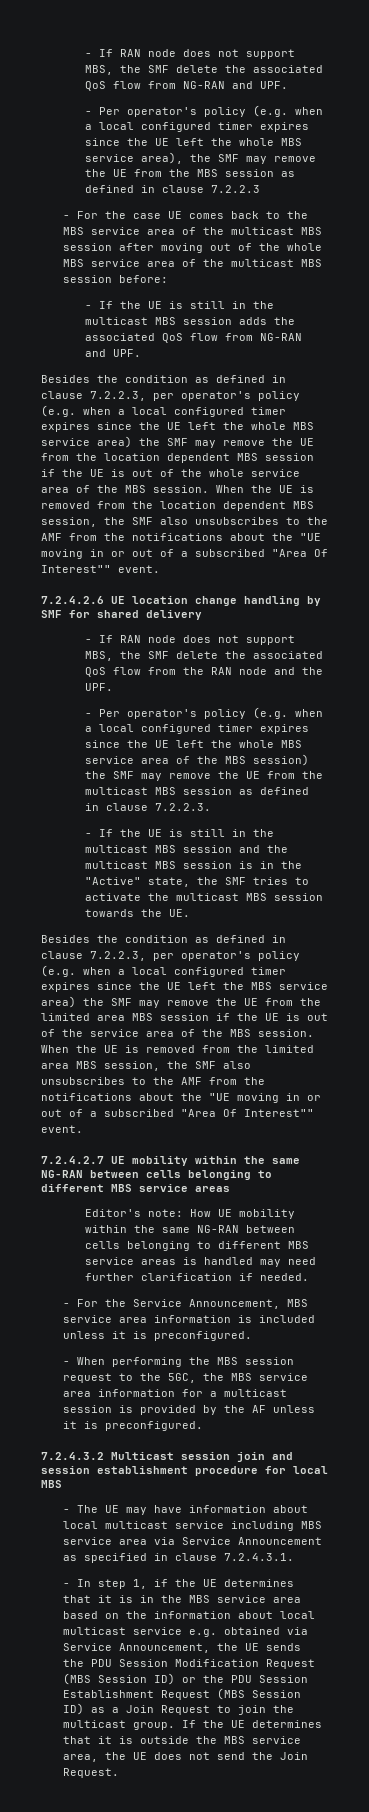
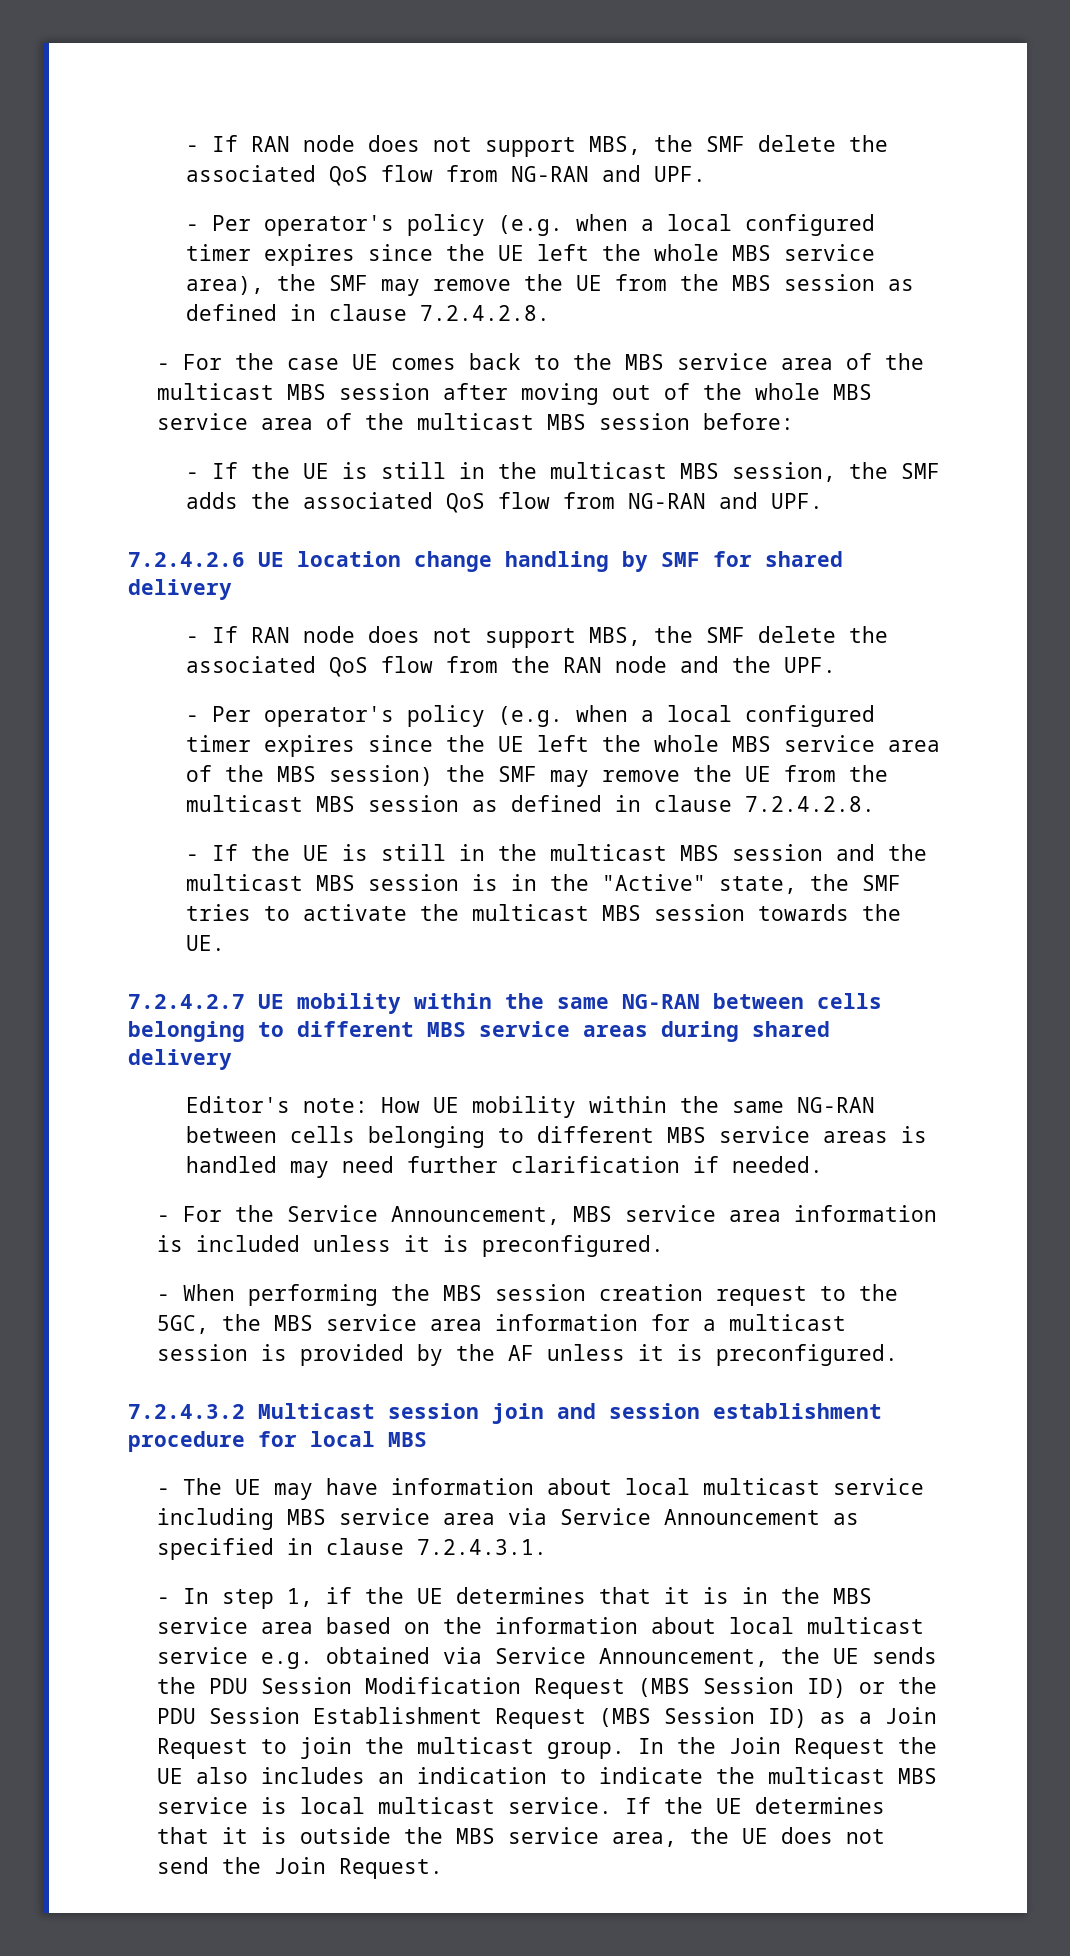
[210,185,260,193] 7.2.2.3 -> [419,305,550,321] 7.2.4.2.8.
[182,317,232,325] session -> [731,462,940,482] session, the SMF
[41,375,286,383] [41,391,300,401] [41,405,286,417] [41,422,314,432] [41,436,314,448] [41,453,314,463] [41,469,300,477] [41,485,314,493] [41,501,314,511] [41,517,328,527] [41,533,321,541] [41,549,328,559] [41,565,160,573] // Besides the condition as defined in clause 7.2.2.3, per operator's policy (e.g. when a local configured timer expires since the UE left the whole MBS service area) the SMF may remove the UE from the location dependent MBS session if the UE is out of the whole service area of the MBS session. When the UE is removed from the location dependent MBS session, the SMF also unsubscribes to the AMF from the notifications about the "UE moving in or out of a subscribed "Area Of Interest"" event. -> (823, 501) none
[154,803,211,811] 7.2.2.3. -> [744,796,875,812] 7.2.4.2.8.
[41,935,286,943] [41,951,300,961] [41,965,286,977] [41,982,328,992] [41,996,321,1008] [41,1013,328,1021] [41,1029,314,1037] [41,1045,314,1053] [41,1061,251,1071] [41,1077,265,1085] [41,1093,321,1103] [41,1109,314,1117] [41,1125,83,1133] // Besides the condition as defined in clause 7.2.2.3, per operator's policy (e.g. when a local configured timer expires since the UE left the MBS service area) the SMF may remove the UE from the limited area MBS session if the UE is out of the service area of the MBS session. When the UE is removed from the limited area MBS session, the SMF also unsubscribes to the AMF from the notifications about the "UE moving in or out of a subscribed "Area Of Interest"" event. -> (225, 943) none
(230, 1189) none -> [661,1021,830,1042] [128,1049,232,1070] during shared delivery
(294, 1361) none -> [598,1284,703,1301] creation
(175, 1726) none -> [637,1737,937,1759] [156,1767,937,1784] [156,1797,612,1814] In the Join Request the UE also includes an indication to indicate the multicast MBS service is local multicast service.

